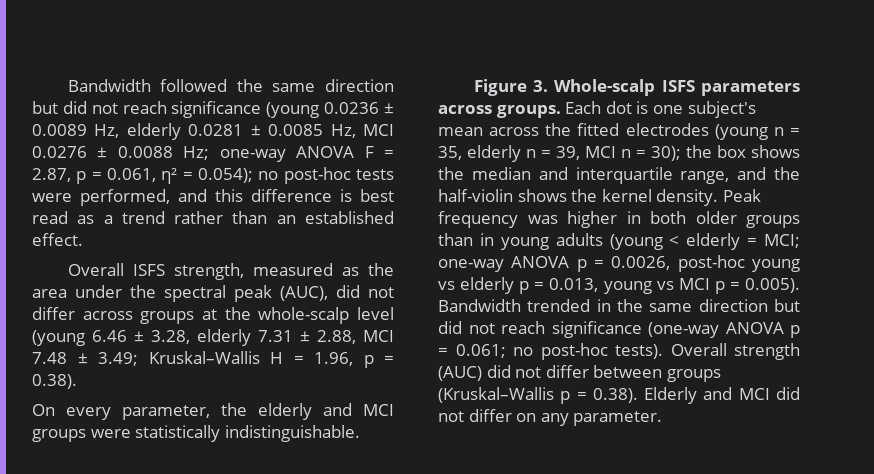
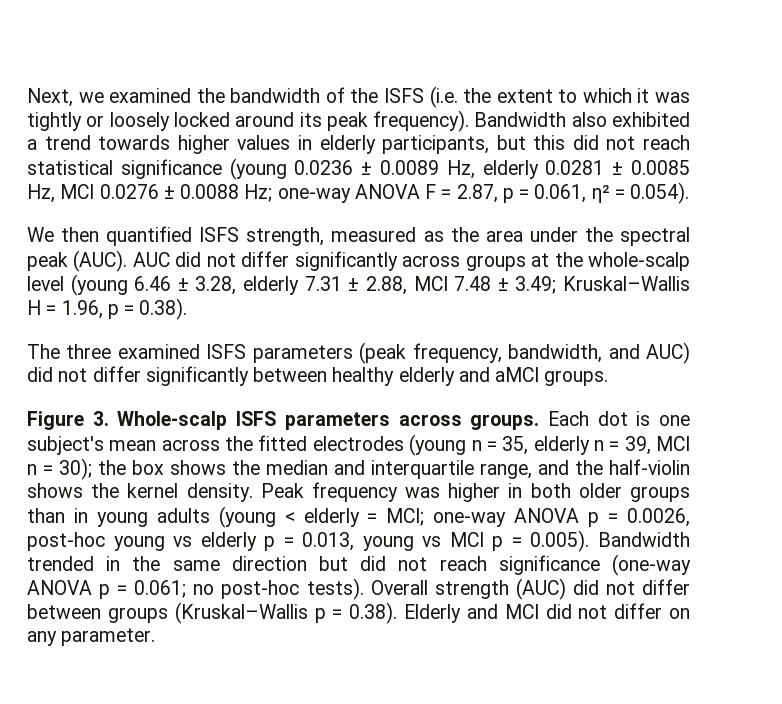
[67,79,394,92] [32,101,167,114] Bandwidth followed the same direction but did not reach -> [27,86,690,108] [27,110,690,132] [27,135,690,154] [27,160,113,175] Next, we examined the bandwidth of the ISFS (i.e. the extent to which it was tightly or loosely locked around its peak frequency). Bandwidth also exhibited a trend towards higher values in elderly participants, but this did not reach statistical
[198,167,395,184] [32,189,394,206] [32,211,394,224] [32,233,83,246] [67,263,124,276] 0.054); no post-hoc tests were performed, and this difference is best read as a trend rather than an established effect. // Overall -> [630,182,690,204] [27,226,193,246] 0.054). // We then quantified
[280,285,394,301] [32,307,75,320] (AUC), did not differ -> [73,250,398,272] (AUC). AUC did not differ significantly
[32,403,394,420] [32,425,360,442] On every parameter, the elderly and MCI groups were statistically indistinguishable. -> [27,342,691,364] [27,366,609,386] The three examined ISFS parameters (peak frequency, bandwidth, and AUC) did not differ significantly between healthy elderly and aMCI groups.

